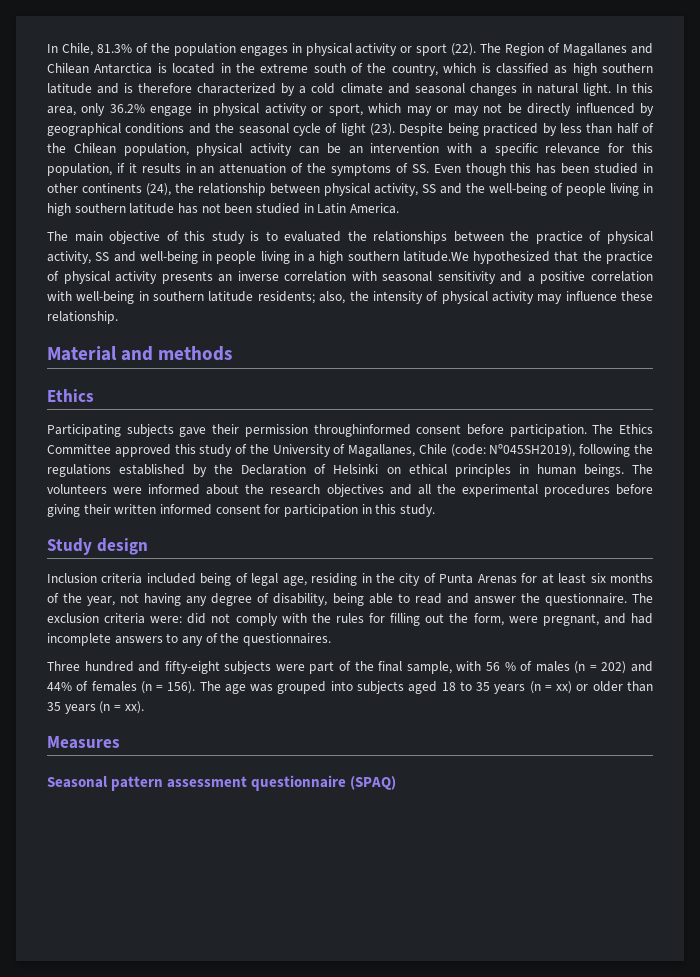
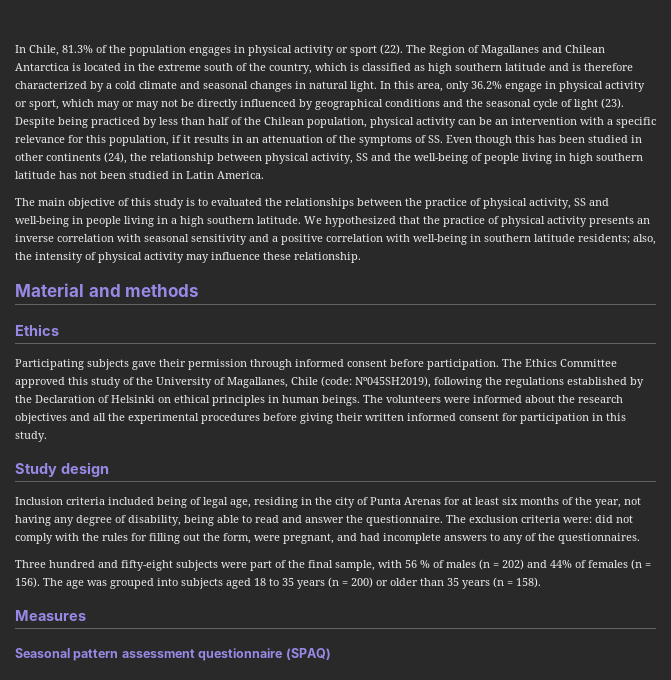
[402,251,469,262] latitude.We -> [257,216,322,224] latitude. We
[313,424,411,437] throughinformed -> [250,359,344,370] through informed
[556,681,573,694] xx) -> [351,577,373,588] 200)
[124,701,144,714] xx). -> [516,577,541,588] 158).

